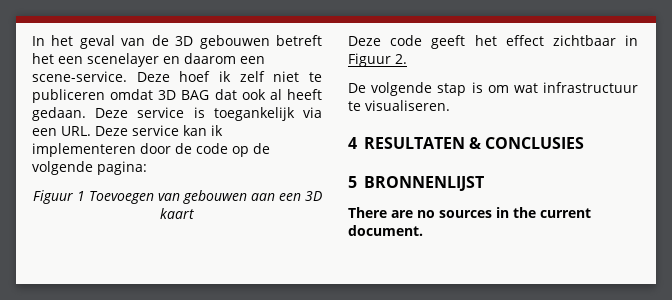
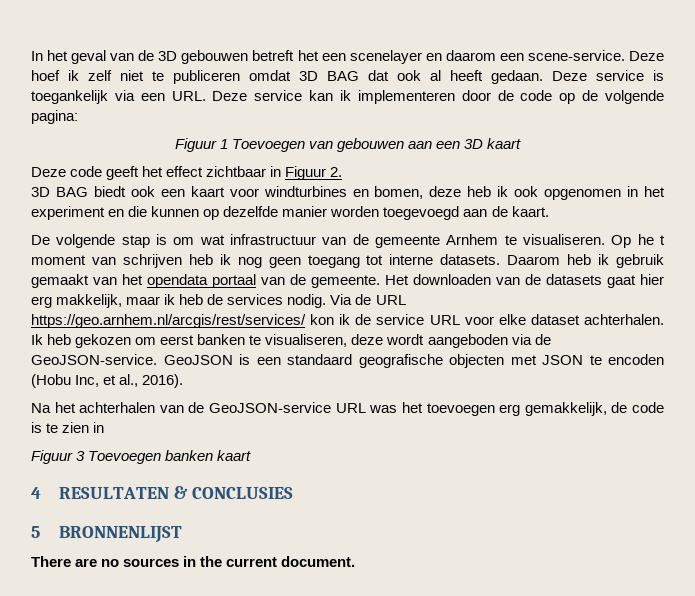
(407, 59) none -> [31,186,665,200] [31,206,549,220] // 3D BAG biedt ook een kaart voor windturbines en bomen, deze heb ik ook opgenomen in het experiment en die kunnen op dezelfde manier worden toegevoegd aan de kaart.
[348,100,450,111] te visualiseren. -> [322,234,665,248] [31,254,665,268] [31,274,664,288] [31,294,406,308] [31,314,664,328] [31,334,551,348] [31,354,664,368] [31,374,184,388] [31,402,665,416] [31,422,105,433] [31,450,252,464] van de gemeente Arnhem te visualiseren. Op he t moment van schrijven heb ik nog geen toegang tot interne datasets. Daarom heb ik gebruik gemaakt van het opendata portaal van de gemeente. Het downloaden van de datasets gaat hier erg makkelijk, maar ik heb de services nodig. Via de URL https://geo.arnhem.nl/arcgis/rest/services/ kon ik de service URL voor elke dataset achterhalen. Ik heb gekozen om eerst banken te visualiseren, deze wordt aangeboden via de GeoJSON-service. GeoJSON is een standaard geografische objecten met JSON te encoden (Hobu Inc, et al., 2016). // Na het achterhalen van de GeoJSON-service URL was het toevoegen erg gemakkelijk, de code is te zien in // Figuur 3 Toevoegen banken kaart

